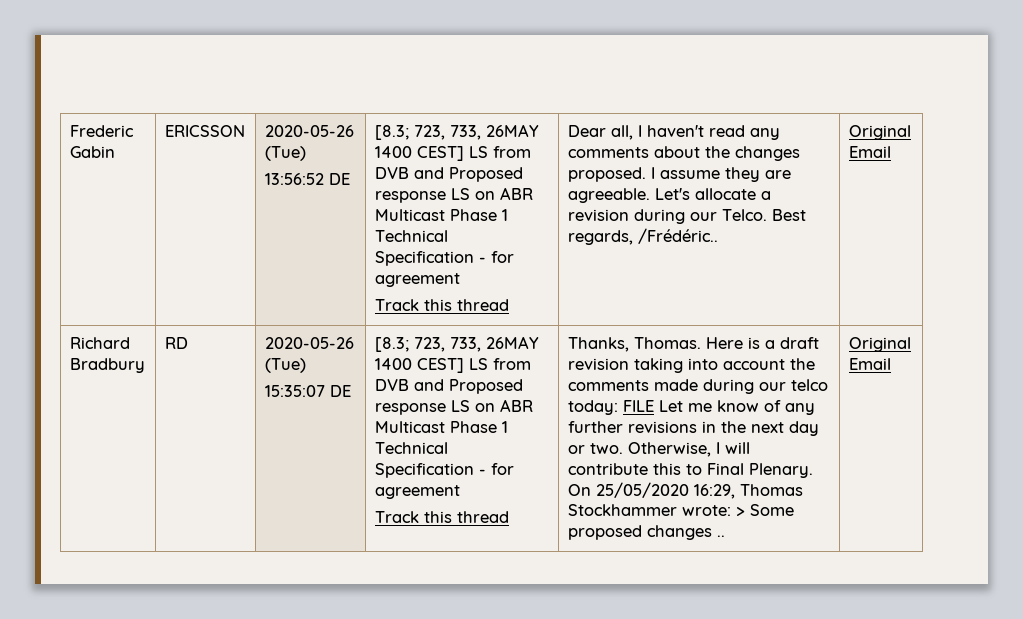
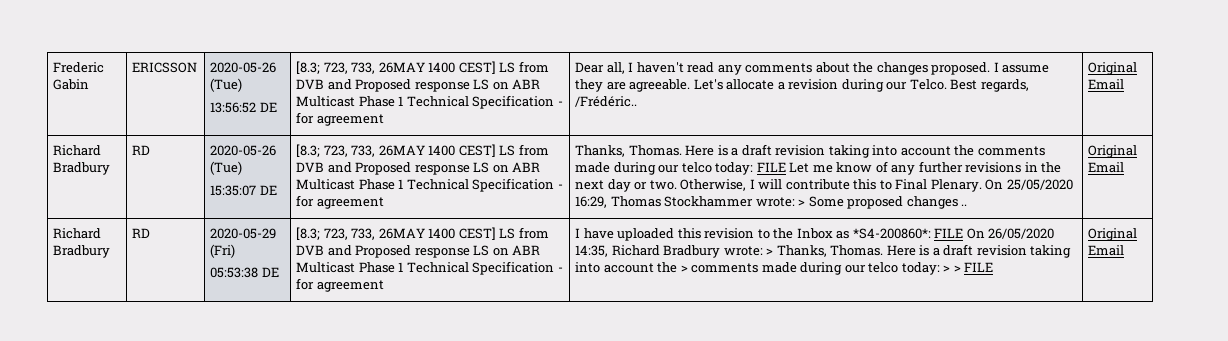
[374,299,509,311] // Track this thread -> (384, 120) none
[374,511,509,523] // Track this thread -> (384, 203) none
(891, 364) none -> [53,228,102,239] [53,245,111,258] [132,228,151,238] [210,228,277,239] [210,244,236,258] [210,267,279,278] [296,227,549,240] [296,245,541,258] [296,261,563,275] [296,278,384,292] [575,228,1055,241] [575,244,1072,258] [575,262,994,275] [1088,228,1138,241] [1088,245,1125,256] // Richard Bradbury | RD | 2020-05-29 (Fri) // 05:53:38 DE | [8.3; 723, 733, 26MAY 1400 CEST] LS from DVB and Proposed response LS on ABR Multicast Phase 1 Technical Specification - for agreement | I have uploaded this revision to the Inbox as *S4-200860*: FILE On 26/05/2020 14:35, Richard Bradbury wrote: > Thanks, Thomas. Here is a draft revision taking into account the > comments made during our telco today: > > FILE | Original Email

